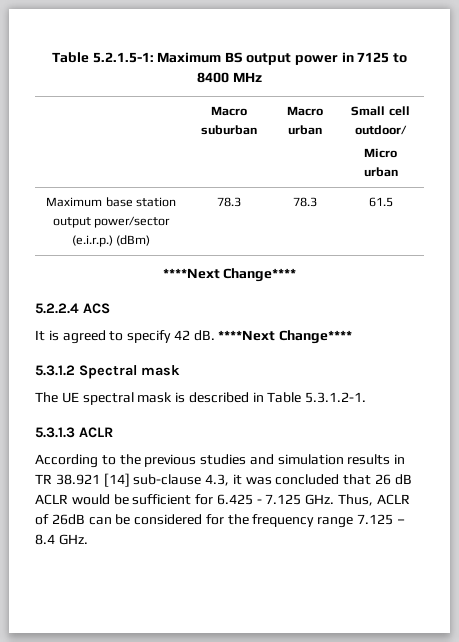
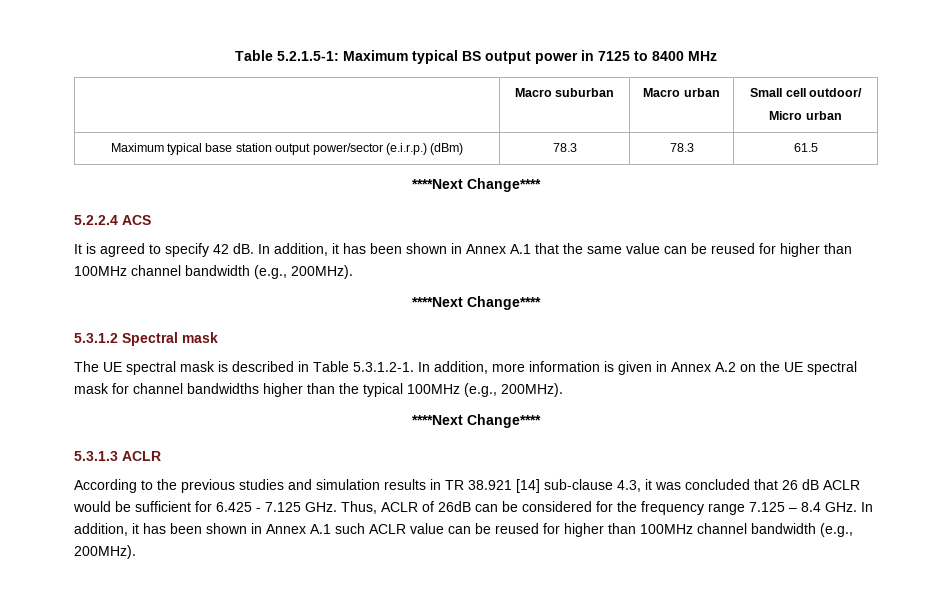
(222, 57) none -> [412,50,458,64] typical
(103, 202) none -> [167,143,203,155] typical
(215, 335) none -> [258,243,852,257] [74,265,353,279] In addition, it has been shown in Annex A.1 that the same value can be reused for higher than 100MHz channel bandwidth (e.g., 200MHz). //
(367, 397) none -> [418,361,857,375] [74,383,563,397] [412,414,541,428] In addition, more information is given in Annex A.2 on the UE spectral mask for channel bandwidths higher than the typical 100MHz (e.g., 200MHz). // ****Next Change****
(88, 539) none -> [861,502,873,512] [74,523,853,537] [74,545,136,559] In addition, it has been shown in Annex A.1 such ACLR value can be reused for higher than 100MHz channel bandwidth (e.g., 200MHz).

